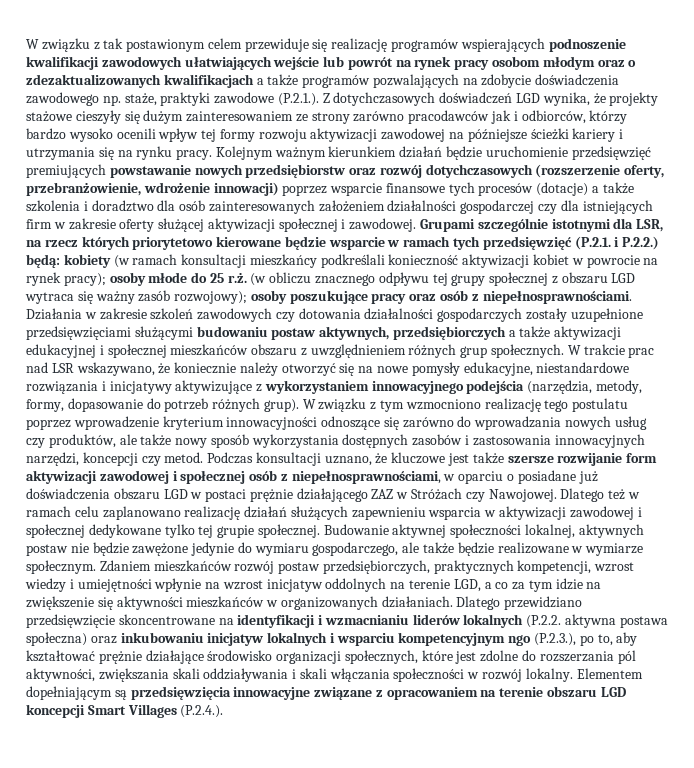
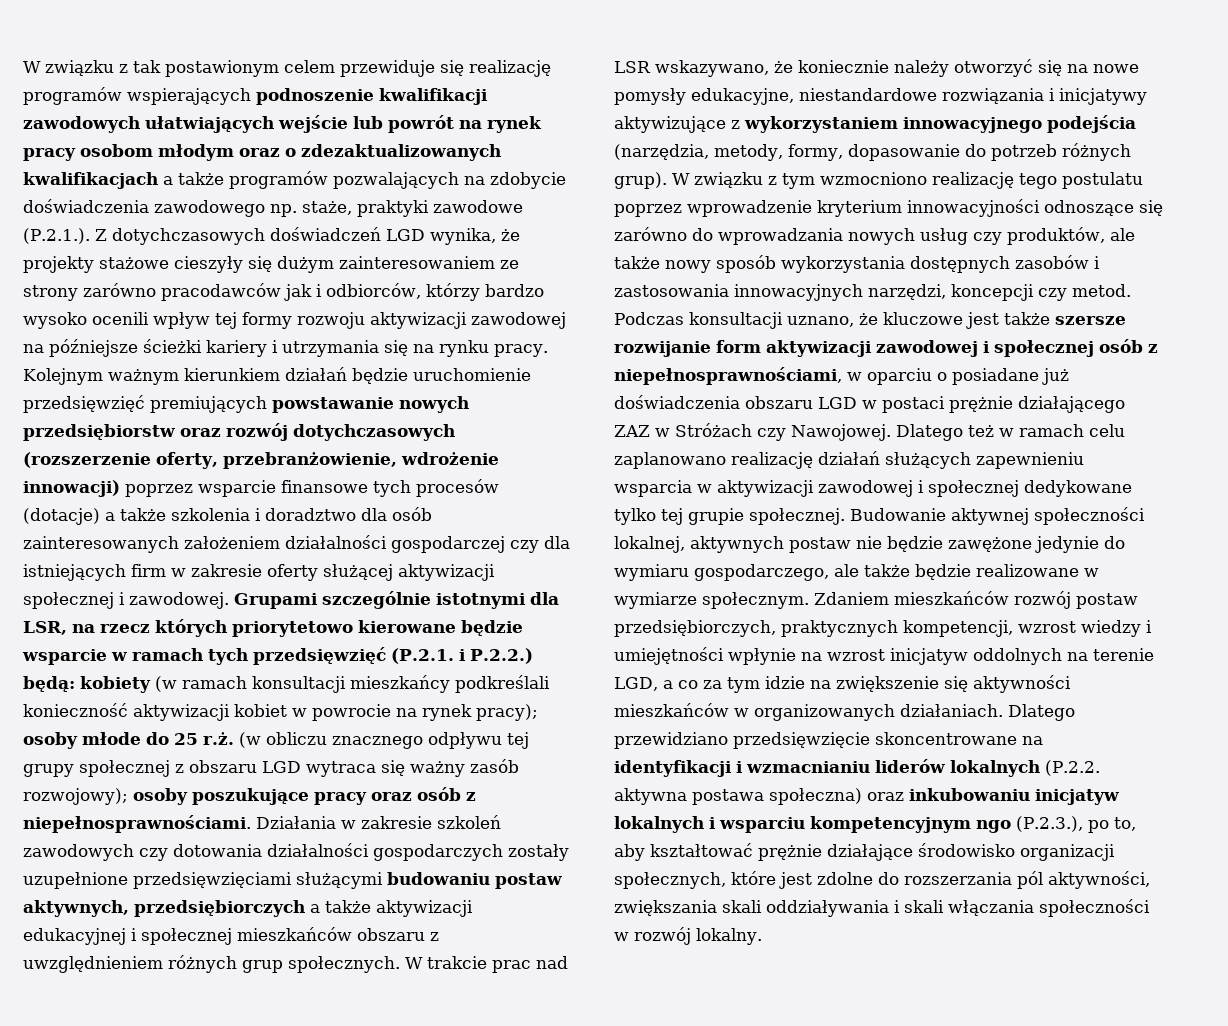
[576,668,643,679] [26,686,626,700] [26,704,224,718] Elementem dopełniającym są przedsięwzięcia innowacyjne związane z opracowaniem na terenie obszaru LGD koncepcji Smart Villages (P.2.4.). -> (762, 936) none

